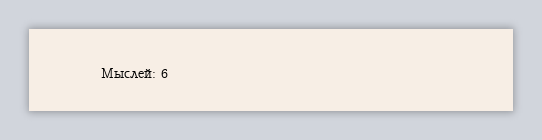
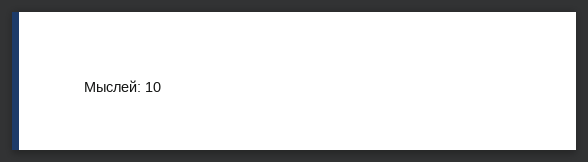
[161,69,168,78] 6 -> [145,82,161,92] 10

